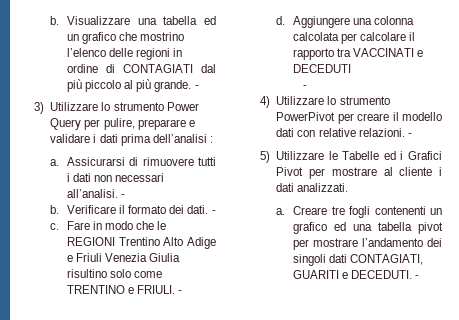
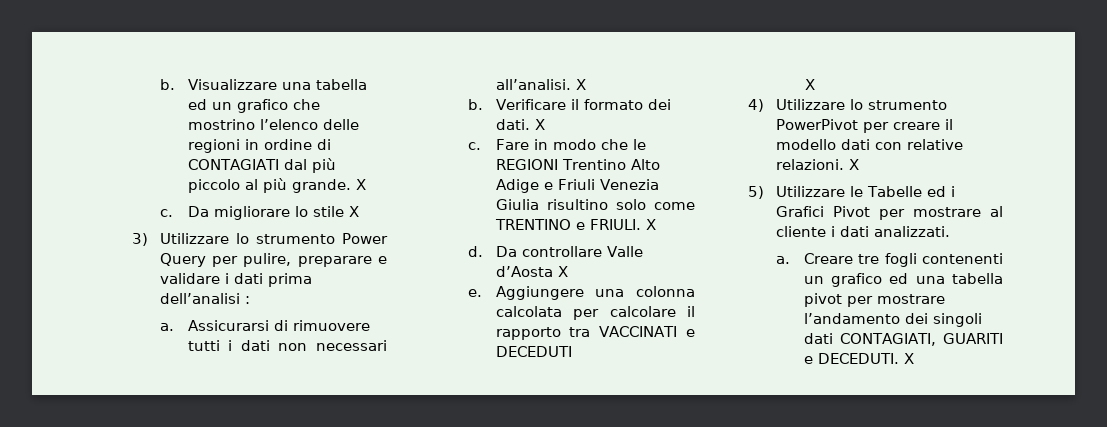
[194,85,199,89] - -> [355,179,366,190] [159,206,359,220] X // c. Da migliorare lo stile X
[121,194,126,198] - -> [575,79,586,90] X
[211,210,216,214] - -> [534,119,545,130] X
[178,290,183,294] [276,16,286,25] - // d. -> [645,219,656,230] [467,246,643,257] [495,266,568,277] [467,289,482,297] X // d. Da controllare Valle d’Aosta X // e.
[302,85,307,89] - -> [804,79,815,90] X
[407,133,412,137] - -> [848,159,859,170] X
[415,275,420,279] - -> [903,353,914,364] X

